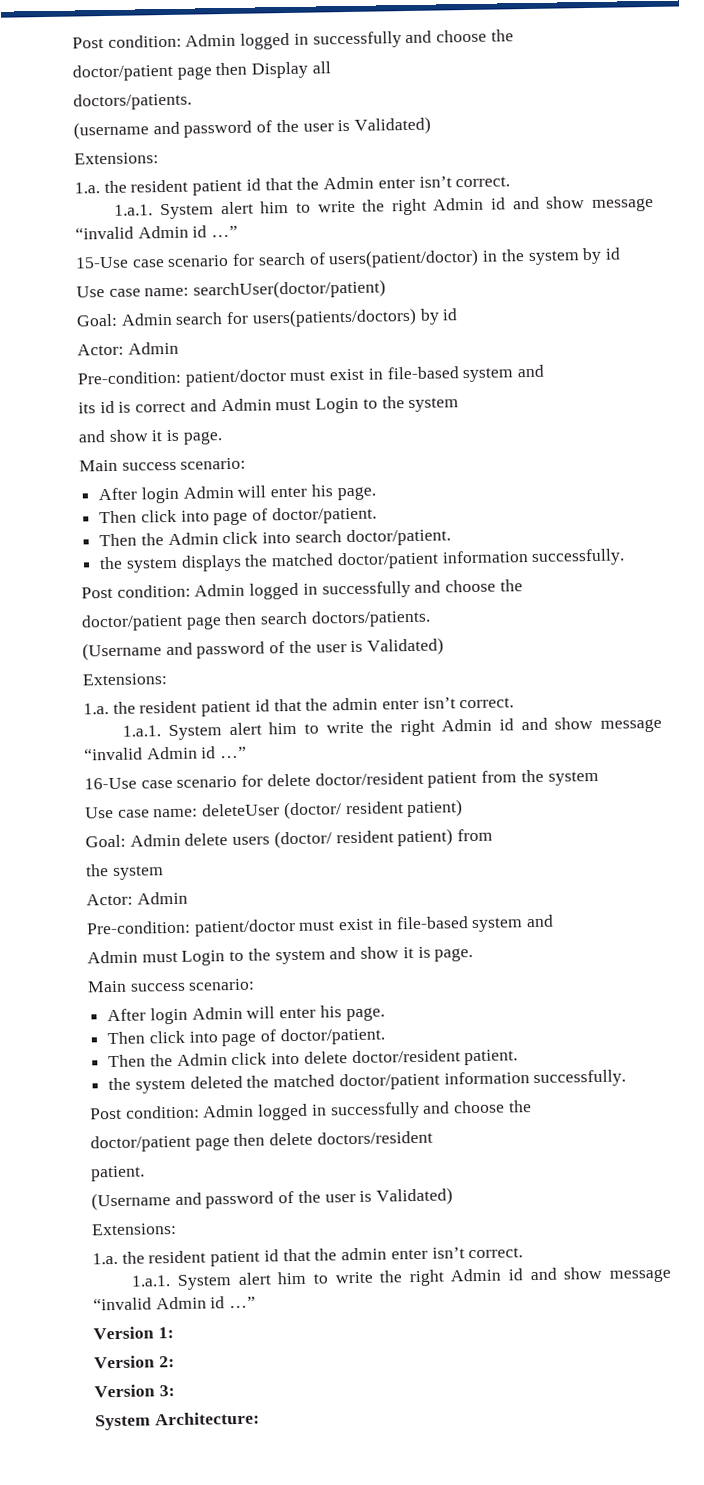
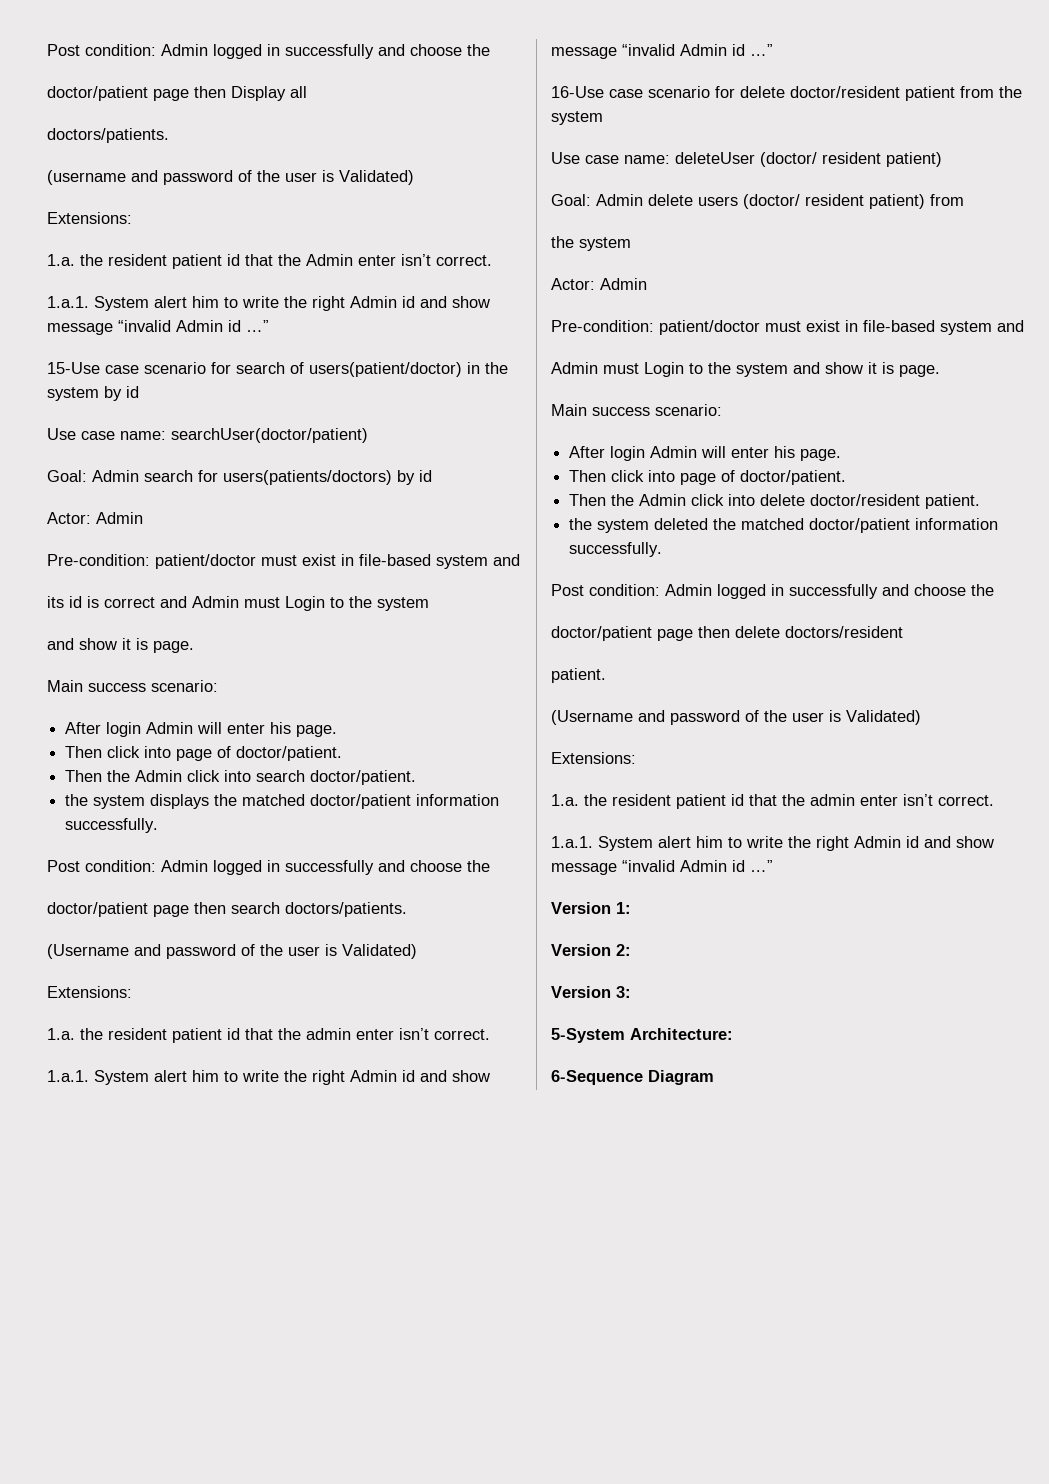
[95,1414,151,1431] System -> [551,1028,625,1043] 5-System
(260, 1418) none -> [551,1070,714,1085] // 6-Sequence Diagram

